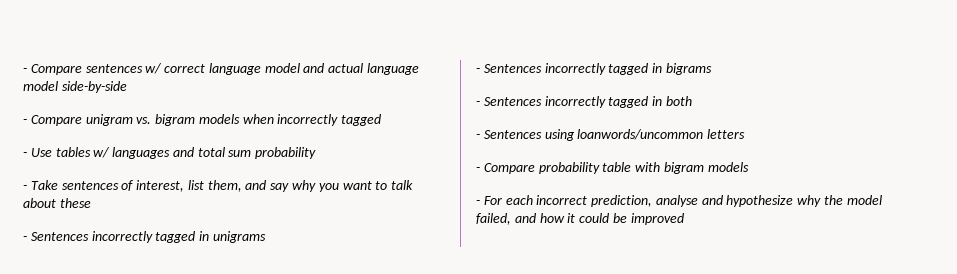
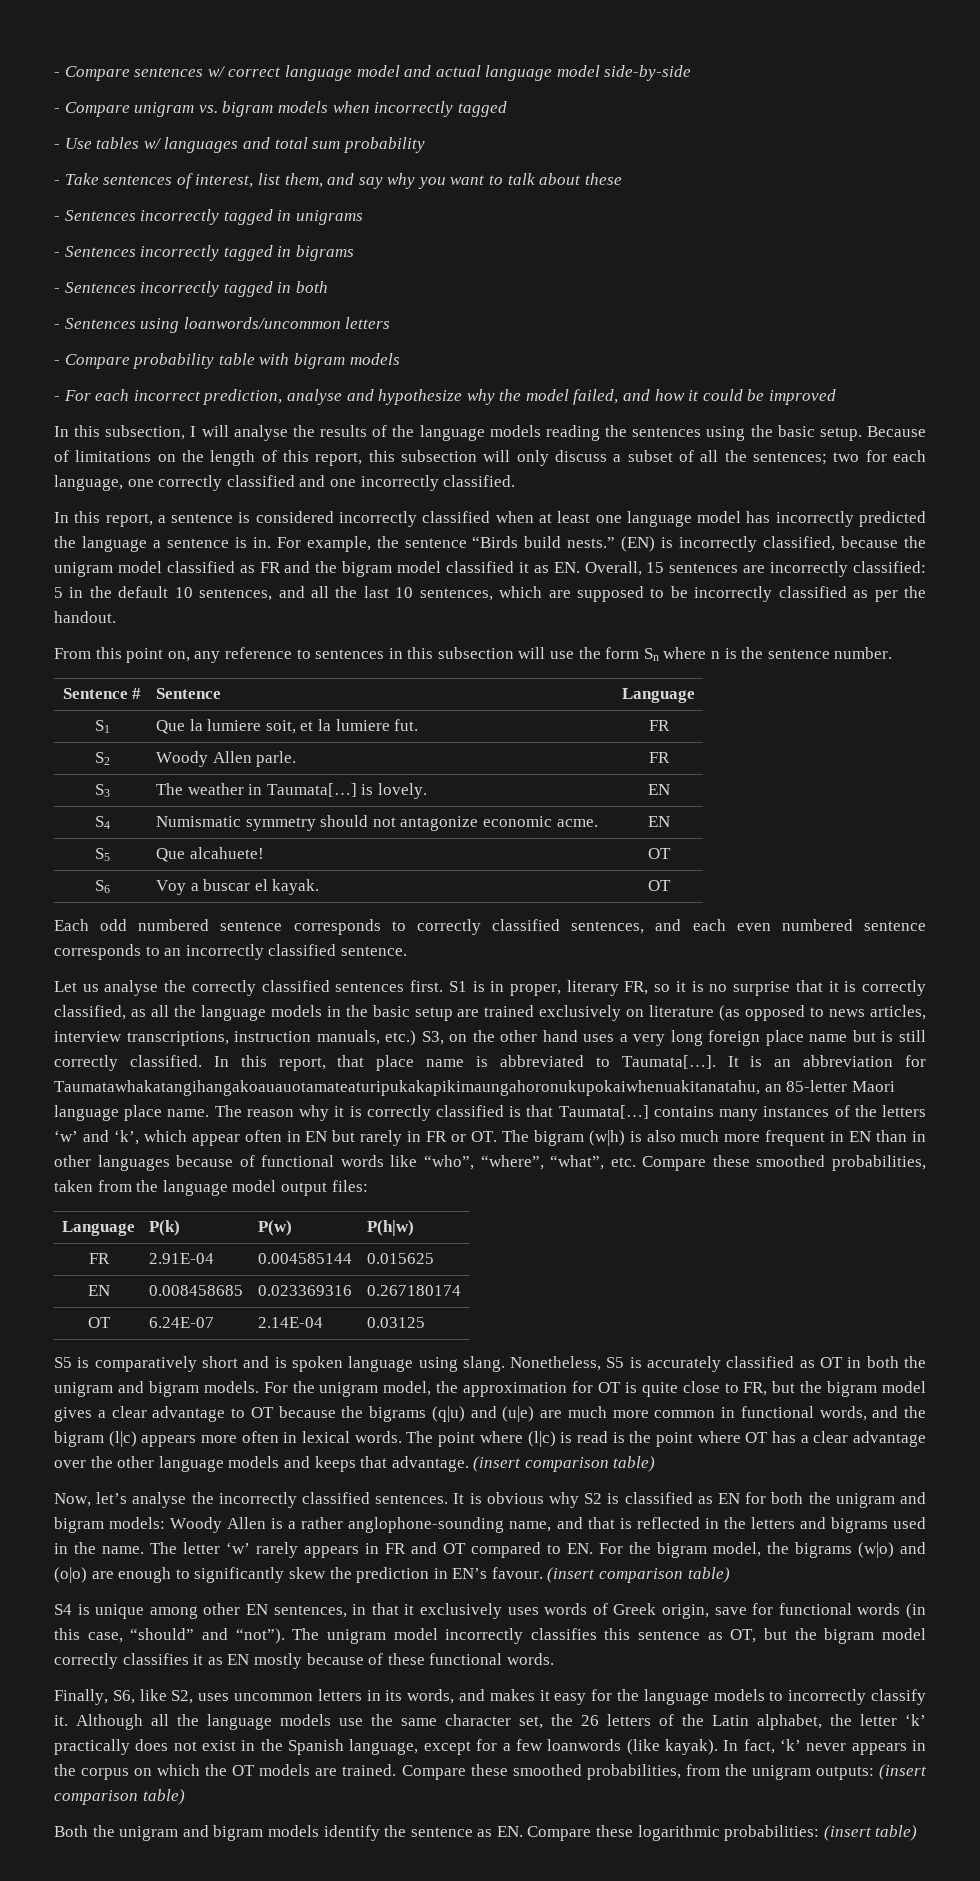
(684, 219) none -> [54,425,926,441] [54,450,927,466] [54,475,516,491] [54,511,926,527] [54,536,927,552] [54,561,927,577] [54,586,927,602] [54,611,116,623] [54,647,893,663] [62,688,142,699] [156,688,222,699] [622,688,695,703] [94,720,110,733] [156,719,419,734] [648,720,670,731] [94,752,110,765] [156,751,297,767] [648,752,670,763] [94,784,110,797] [156,783,428,799] [647,784,670,795] [94,816,110,829] [156,815,598,831] [647,816,670,827] [94,848,110,861] [156,847,264,862] [647,848,671,859] [94,880,110,893] [156,879,320,895] [647,880,671,891] [54,919,927,935] [54,944,407,960] [54,980,927,996] [54,1005,926,1021] [54,1030,926,1046] [54,1055,926,1071] [54,1080,895,1096] [54,1105,926,1121] [54,1130,926,1146] [54,1155,926,1171] [54,1180,368,1196] [62,1221,135,1236] [149,1220,181,1236] [258,1220,293,1236] [367,1220,415,1236] [88,1253,110,1264] [149,1253,215,1264] [258,1253,353,1264] [367,1253,435,1264] [87,1285,110,1296] [149,1285,244,1296] [258,1285,353,1296] [367,1285,462,1296] [87,1317,111,1328] [149,1317,215,1328] [258,1317,324,1328] [367,1317,426,1328] [54,1356,926,1372] [54,1381,926,1397] [54,1406,926,1422] [54,1431,926,1447] [54,1456,656,1472] [54,1492,927,1508] [54,1517,926,1533] [54,1542,926,1558] [54,1567,730,1583] [54,1603,927,1619] [54,1628,926,1644] [54,1653,554,1669] [54,1689,926,1705] [54,1714,926,1730] [54,1739,927,1755] [54,1764,927,1780] [54,1789,185,1805] [54,1825,918,1841] // In this subsection, I will analyse the results of the language models reading the sentences using the basic setup. Because of limitations on the length of this report, this subsection will only discuss a subset of all the sentences; two for each language, one correctly classified and one incorrectly classified. // In this report, a sentence is considered incorrectly classified when at least one language model has incorrectly predicted the language a sentence is in. For example, the sentence “Birds build nests.” (EN) is incorrectly classified, because the unigram model classified as FR and the bigram model classified it as EN. Overall, 15 sentences are incorrectly classified: 5 in the default 10 sentences, and all the last 10 sentences, which are supposed to be incorrectly classified as per the handout. // From this point on, any reference to sentences in this subsection will use the form Sn where n is the sentence number. // Sentence # | Sentence | Language // S1 | Que la lumiere soit, et la lumiere fut. | FR // S2 | Woody Allen parle. | FR // S3 | The weather in Taumata[…] is lovely. | EN // S4 | Numismatic symmetry should not antagonize economic acme. | EN // S5 | Que alcahuete! | OT // S6 | Voy a buscar el kayak. | OT // Each odd numbered sentence corresponds to correctly classified sentences, and each even numbered sentence corresponds to an incorrectly classified sentence. // Let us analyse the correctly classified sentences first. S1 is in proper, literary FR, so it is no surprise that it is correctly classified, as all the language models in the basic setup are trained exclusively on literature (as opposed to news articles, interview transcriptions, instruction manuals, etc.) S3, on the other hand uses a very long foreign place name but is still correctly classified. In this report, that place name is abbreviated to Taumata[…]. It is an abbreviation for Taumatawhakatangihangakoauauotamateaturipukakapikimaungahoronukupokaiwhenuakitanatahu, an 85-letter Maori language place name. The reason why it is correctly classified is that Taumata[…] contains many instances of the letters ‘w’ and ‘k’, which appear often in EN but rarely in FR or OT. The bigram (w|h) is also much more frequent in EN than in other languages because of functional words like “who”, “where”, “what”, etc. Compare these smoothed probabilities, taken from the language model output files: // Language | P(k) | P(w) | P(h|w) // FR | 2.91E-04 | 0.004585144 | 0.015625 // EN | 0.008458685 | 0.023369316 | 0.267180174 // OT | 6.24E-07 | 2.14E-04 | 0.03125 // S5 is comparatively short and is spoken language using slang. Nonetheless, S5 is accurately classified as OT in both the unigram and bigram models. For the unigram model, the approximation for OT is quite close to FR, but the bigram model gives a clear advantage to OT because the bigrams (q|u) and (u|e) are much more common in functional words, and the bigram (l|c) appears more often in lexical words. The point where (l|c) is read is the point where OT has a clear advantage over the other language models and keeps that advantage. (insert comparison table) // Now, let’s analyse the incorrectly classified sentences. It is obvious why S2 is classified as EN for both the unigram and bigram models: Woody Allen is a rather anglophone-sounding name, and that is reflected in the letters and bigrams used in the name. The letter ‘w’ rarely appears in FR and OT compared to EN. For the bigram model, the bigrams (w|o) and (o|o) are enough to significantly skew the prediction in EN’s favour. (insert comparison table) // S4 is unique among other EN sentences, in that it exclusively uses words of Greek origin, save for functional words (in this case, “should” and “not”). The unigram model incorrectly classifies this sentence as OT, but the bigram model correctly classifies it as EN mostly because of these functional words. // Finally, S6, like S2, uses uncommon letters in its words, and makes it easy for the language models to incorrectly classify it. Although all the language models use the same character set, the 26 letters of the Latin alphabet, the letter ‘k’ practically does not exist in the Spanish language, except for a few loanwords (like kayak). In fact, ‘k’ never appears in the corpus on which the OT models are trained. Compare these smoothed probabilities, from the unigram outputs: (insert comparison table) // Both the unigram and bigram models identify the sentence as EN. Compare these logarithmic probabilities: (insert table)

